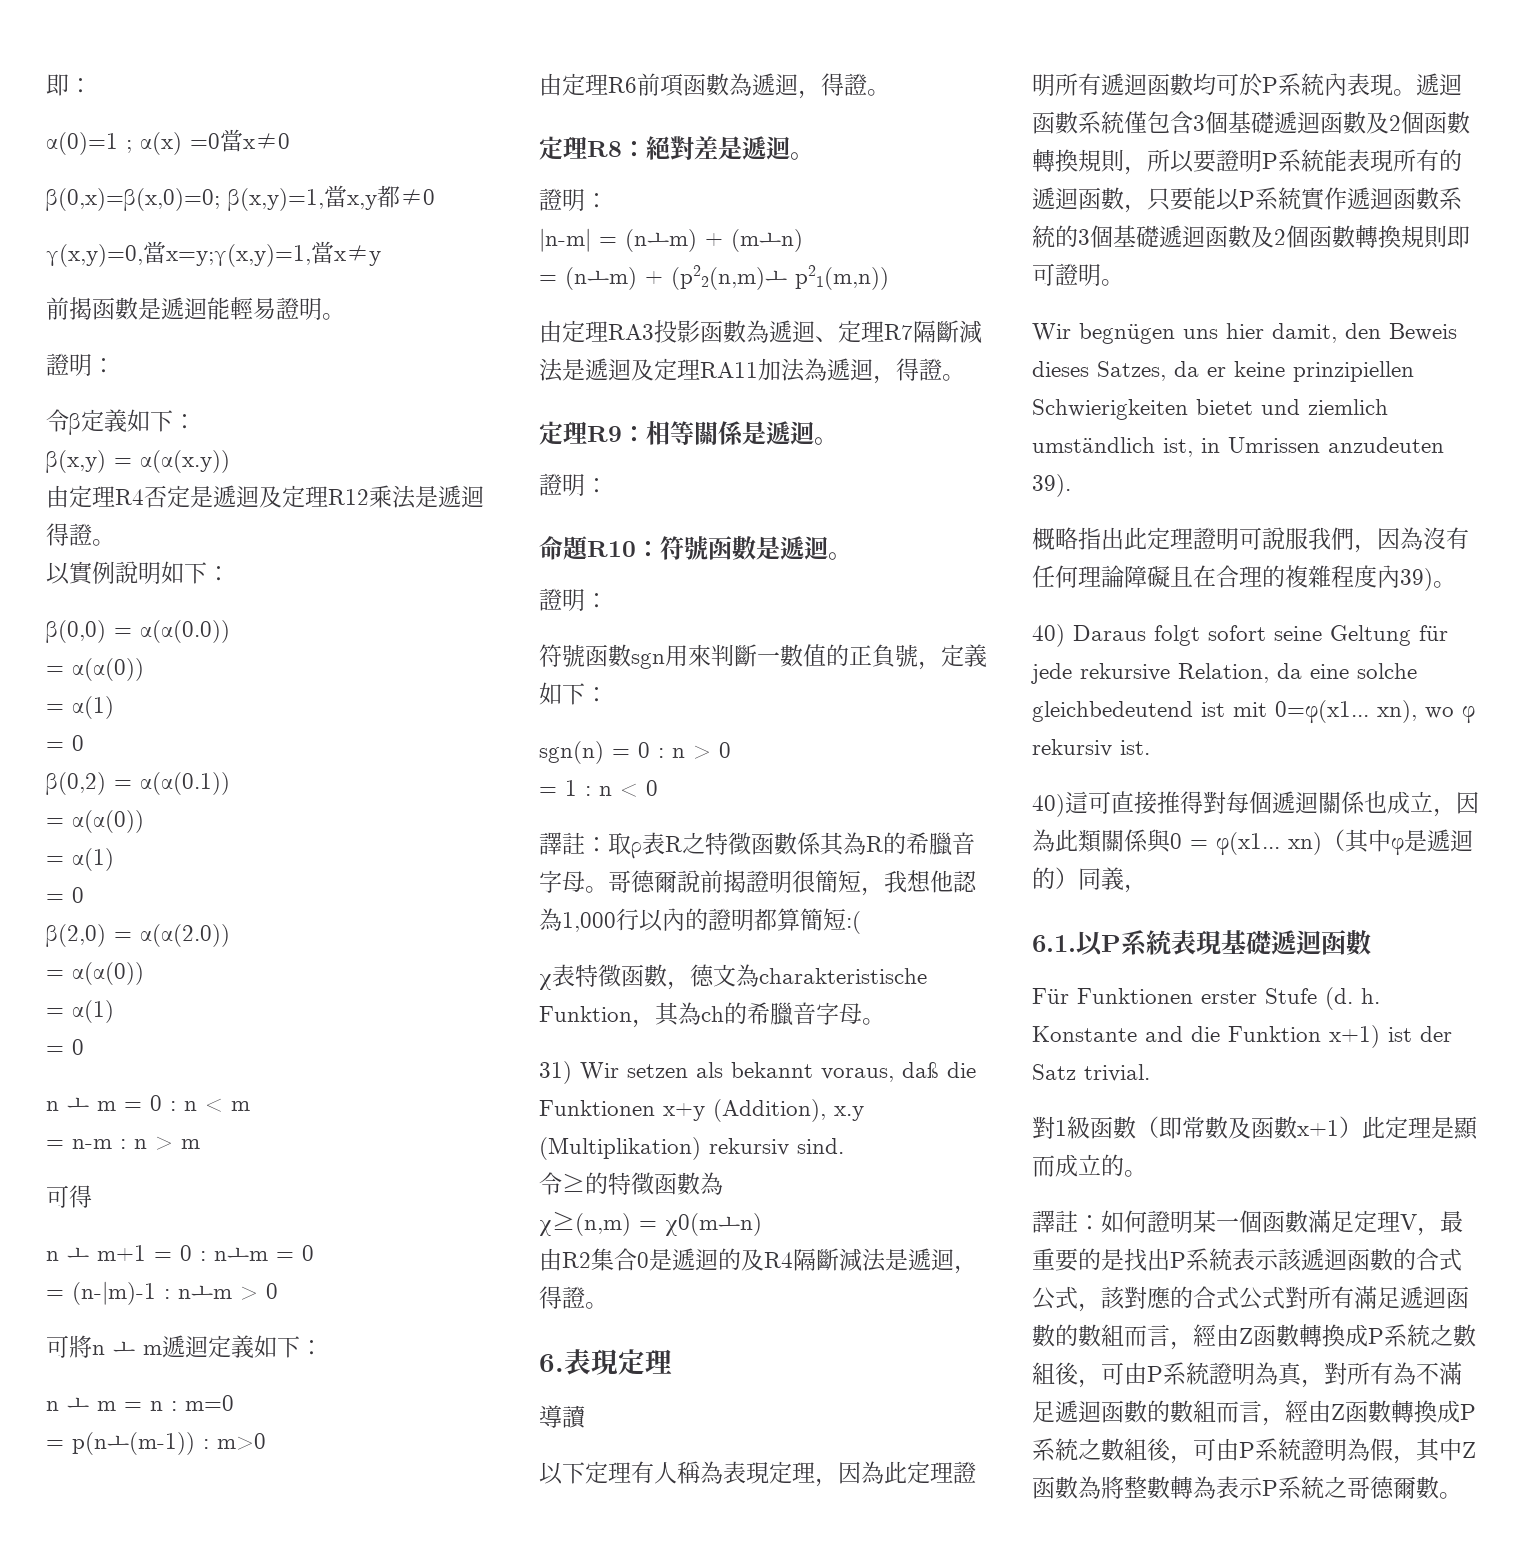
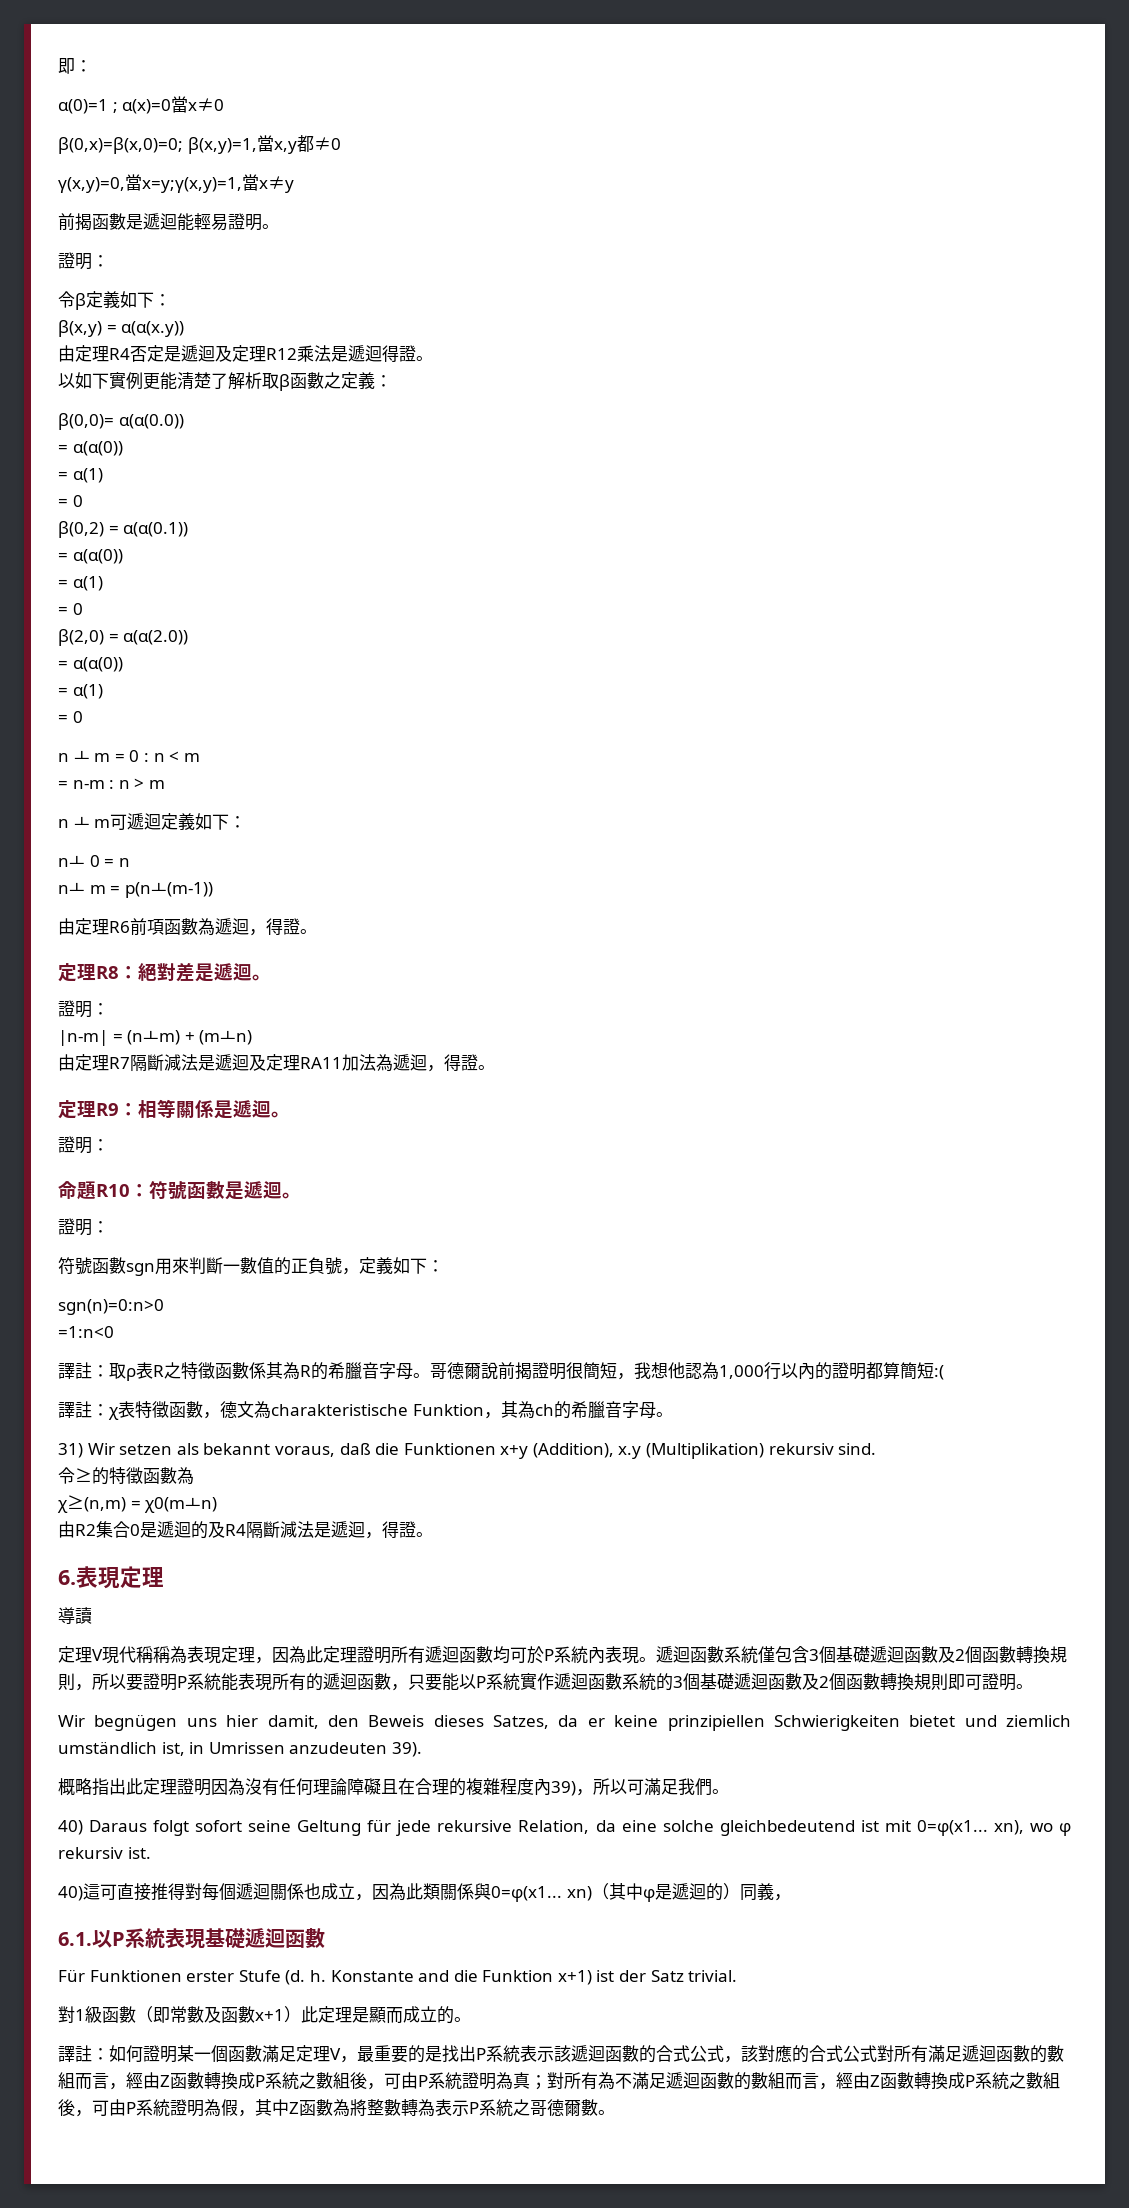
[140,132,220,155] α(x) =0 -> [122,99,172,114] α(x)=0
[69,561,230,585] [46,620,132,643] 實例說明如下： // β(0,0) = -> [75,372,392,391] [58,413,114,430] 如下實例更能清楚了解析取β函數之定義： // β(0,0)=
[46,1185,92,1208] [46,1245,314,1261] [46,1281,278,1305] [46,1335,162,1358] 可得 // n ㅗ m+1 = 0 : nㅗm = 0 // = (n-|m)-1 : nㅗm > 0 // 可將n ㅗ m -> [58,814,128,830] n ㅗ m可
[46,1395,234,1411] [46,1440,64,1449] n ㅗ m = n : m=0 // = -> [58,855,130,867] [58,882,121,894] nㅗ 0 = n // nㅗ m =
[203,1433,266,1450] : m>0 -> (213, 890) none
[539,265,889,290] [539,320,838,343] = (nㅗm) + (p22(n,m)ㅗ p21(m,n)) // 由定理RA3投影函數為遞迴、 -> [58,1054,75,1071] 由
[539,741,731,764] [539,780,658,797] sgn(n) = 0 : n > 0 // = 1 : n < 0 -> [58,1299,164,1315] [58,1326,114,1338] sgn(n)=0:n>0 // =1:n<0
(861, 922) none -> [58,1401,109,1418] 譯註：
[539,1461,677,1485] 以下定理有人 -> [58,1646,153,1664] 定理V現代稱
[1239,527,1377,553] 可說服我們， -> (211, 1787) none
(1433, 579) none -> [576,1778,712,1796] ，所以可滿足我們
[1170,832,1280,856] 0 = φ(x1... -> [491,1886,562,1902] 0=φ(x1...
[1301,1379,1324,1388] ， -> [530,2075,547,2090] ；

